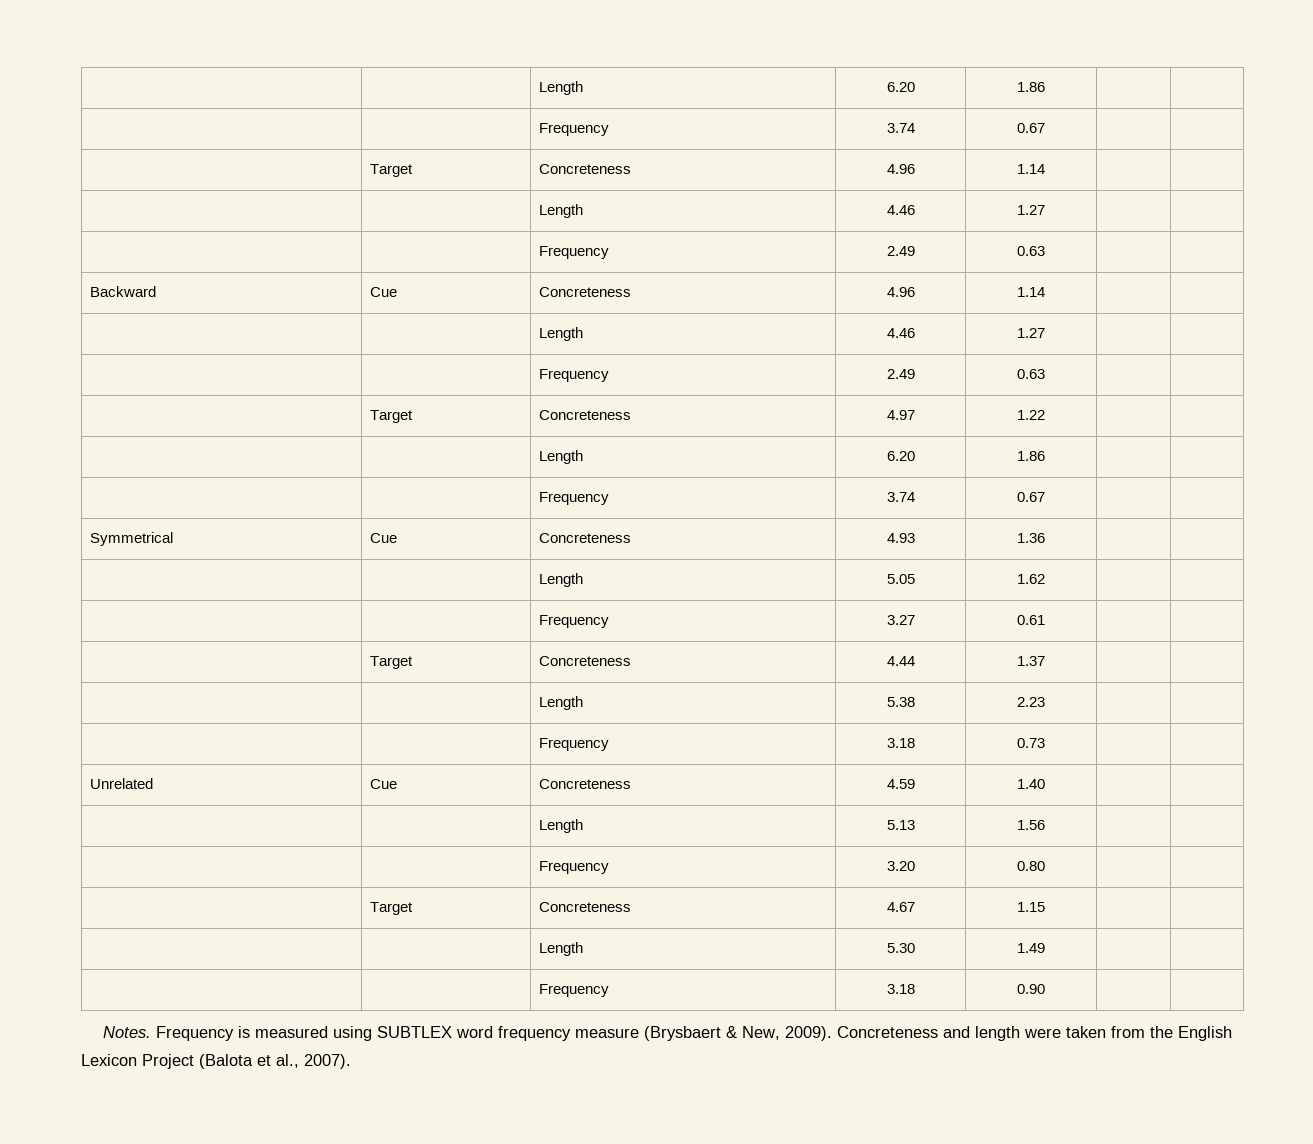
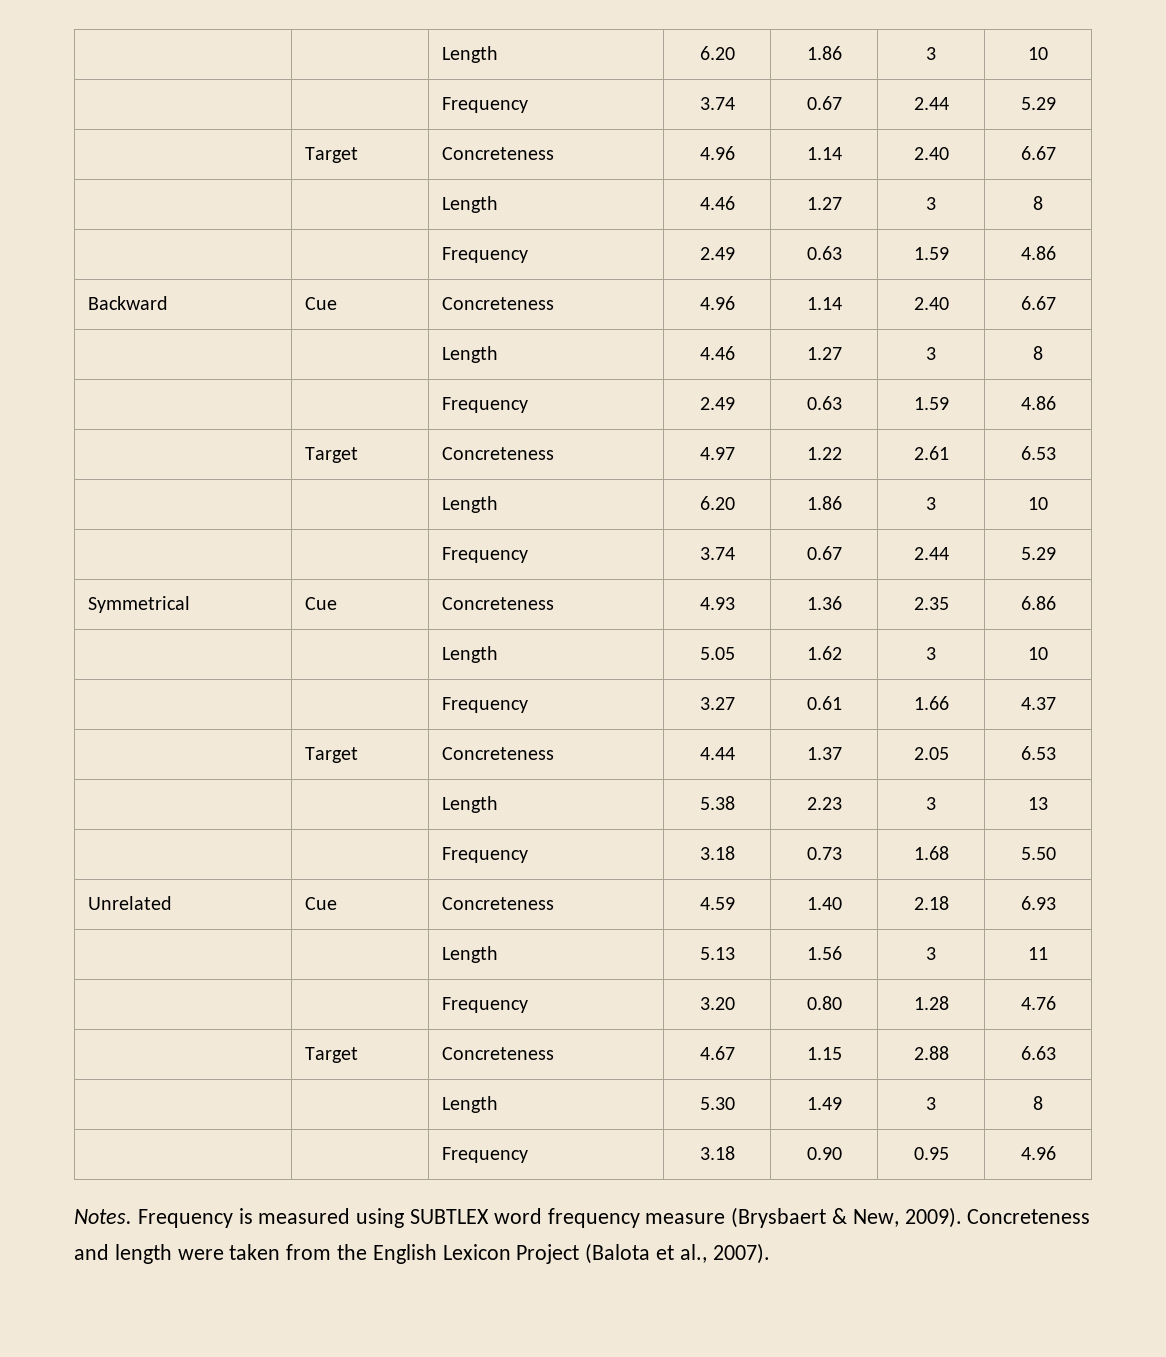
[539,81,584,95] [886,82,915,92] [1017,82,1045,92] [539,123,610,136] [886,123,915,133] [1017,123,1045,133] | | Length | 6.20 | 1.86 | | // | | Frequency | 3.74 | 0.67 | | -> [442,46,499,63] [699,46,735,60] [806,46,842,60] [926,47,937,60] [1028,47,1048,60] [442,97,529,113] [699,97,735,110] [806,96,842,110] [913,97,949,110] [1020,97,1056,110] | | Length | 6.20 | 1.86 | 3 | 10 // | | Frequency | 3.74 | 0.67 | 2.44 | 5.29
[539,204,584,218] [886,205,915,215] [1017,205,1045,215] [539,246,610,259] [886,246,915,256] [1017,246,1045,256] | // | | Length | 4.46 | 1.27 | | // | | Frequency | 2.49 | 0.63 | | -> [913,147,949,160] [1020,146,1056,160] [442,196,499,213] [699,196,735,210] [806,197,842,210] [926,197,937,210] [1033,196,1043,210] [442,247,529,263] [699,247,735,260] [806,246,842,260] [913,247,949,260] [1020,246,1056,260] 2.40 | 6.67 // | | Length | 4.46 | 1.27 | 3 | 8 // | | Frequency | 2.49 | 0.63 | 1.59 | 4.86
[539,327,584,341] [886,328,915,338] [1017,328,1045,338] [539,369,610,382] [886,369,915,379] [1017,369,1045,379] | // | | Length | 4.46 | 1.27 | | // | | Frequency | 2.49 | 0.63 | | -> [913,297,949,310] [1020,296,1056,310] [442,346,499,363] [699,346,735,360] [806,347,842,360] [926,347,937,360] [1033,346,1043,360] [442,397,529,413] [699,397,735,410] [806,396,842,410] [913,397,949,410] [1020,396,1056,410] 2.40 | 6.67 // | | Length | 4.46 | 1.27 | 3 | 8 // | | Frequency | 2.49 | 0.63 | 1.59 | 4.86
[539,450,584,464] [886,451,915,461] [1017,451,1045,461] [539,492,610,505] [886,492,915,502] [1017,492,1045,502] | // | | Length | 6.20 | 1.86 | | // | | Frequency | 3.74 | 0.67 | | -> [913,446,949,460] [1020,446,1056,460] [442,496,499,513] [699,496,735,510] [806,496,842,510] [926,497,937,510] [1028,497,1048,510] [442,547,529,563] [699,547,735,560] [806,546,842,560] [913,547,949,560] [1020,547,1056,560] 2.61 | 6.53 // | | Length | 6.20 | 1.86 | 3 | 10 // | | Frequency | 3.74 | 0.67 | 2.44 | 5.29
(1045, 538) | -> [913,597,949,610] [1020,596,1056,610] 2.35 | 6.86
(1045, 579) | -> [926,647,937,660] [1028,647,1048,660] 3 | 10
(1045, 620) | -> [913,696,949,710] [1020,697,1056,710] 1.66 | 4.37
(1045, 661) | -> [913,747,949,760] [1020,746,1056,760] 2.05 | 6.53
(1045, 702) | -> [926,797,937,810] [1028,797,1048,810] 3 | 13
(1045, 743) | -> [913,846,949,860] [1020,847,1056,860] 1.68 | 5.50
(1045, 784) | -> [913,896,949,910] [1020,896,1056,910] 2.18 | 6.93
(1045, 825) | -> [926,947,937,960] [1028,947,1048,960] 3 | 11
(1045, 866) | -> [913,996,949,1010] [1020,996,1056,1010] 1.28 | 4.76
(1045, 907) | -> [913,1046,949,1060] [1020,1046,1056,1060] 2.88 | 6.63
(1045, 948) | -> [926,1097,937,1110] [1033,1096,1043,1110] 3 | 8
(1045, 989) | -> [913,1147,949,1160] [1020,1146,1056,1160] 0.95 | 4.96

